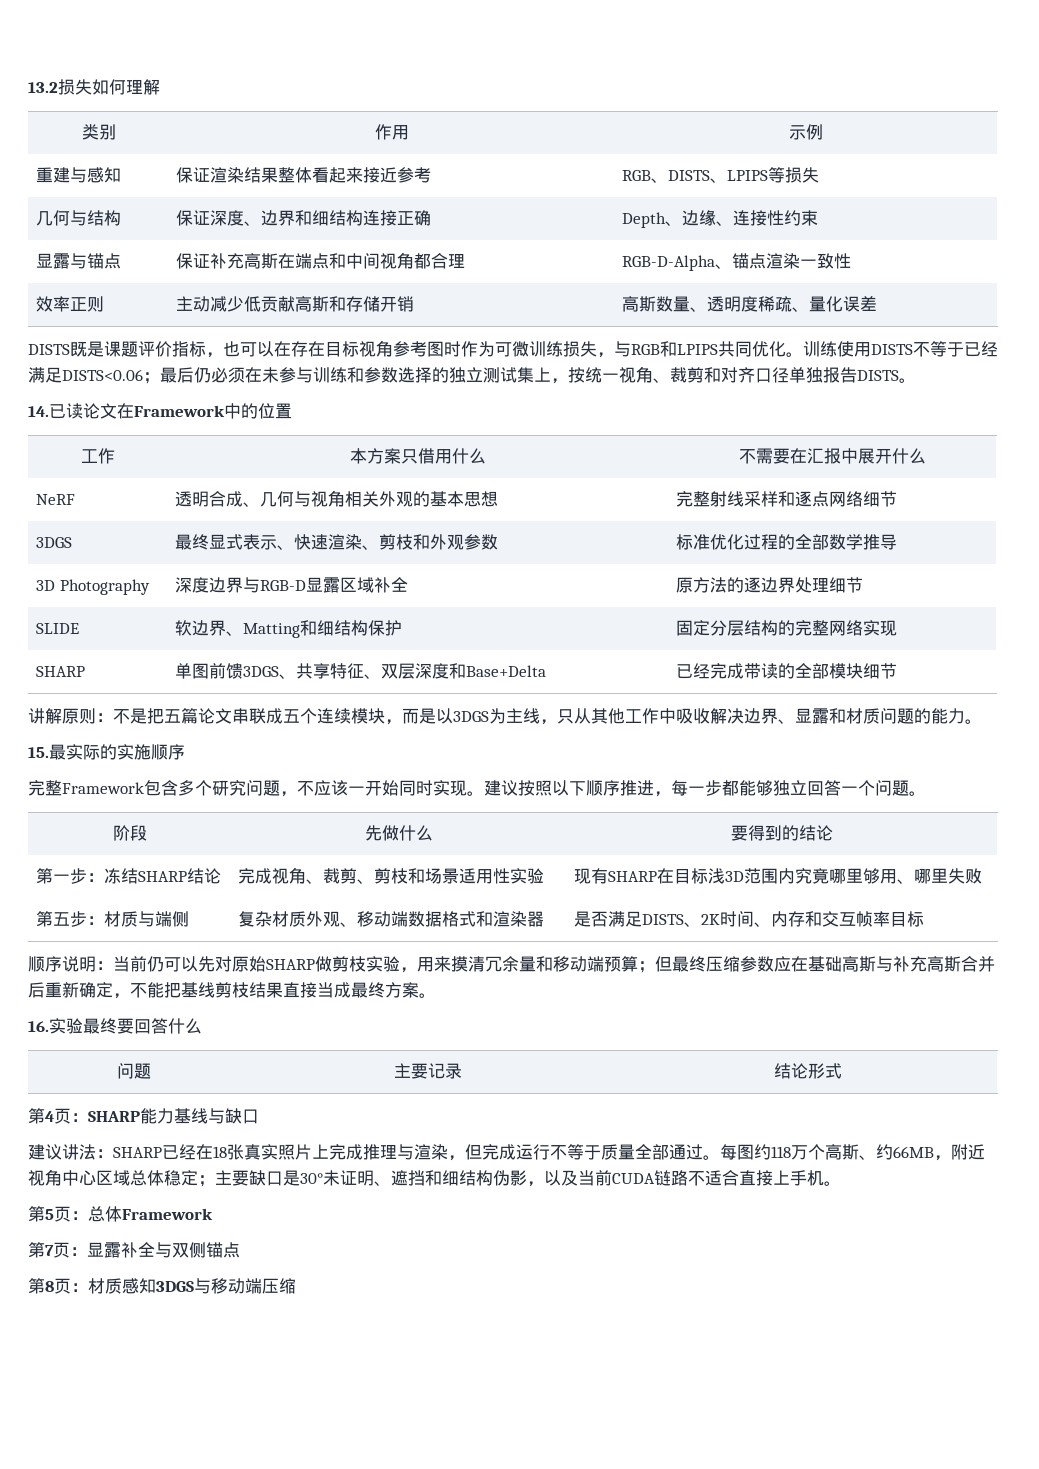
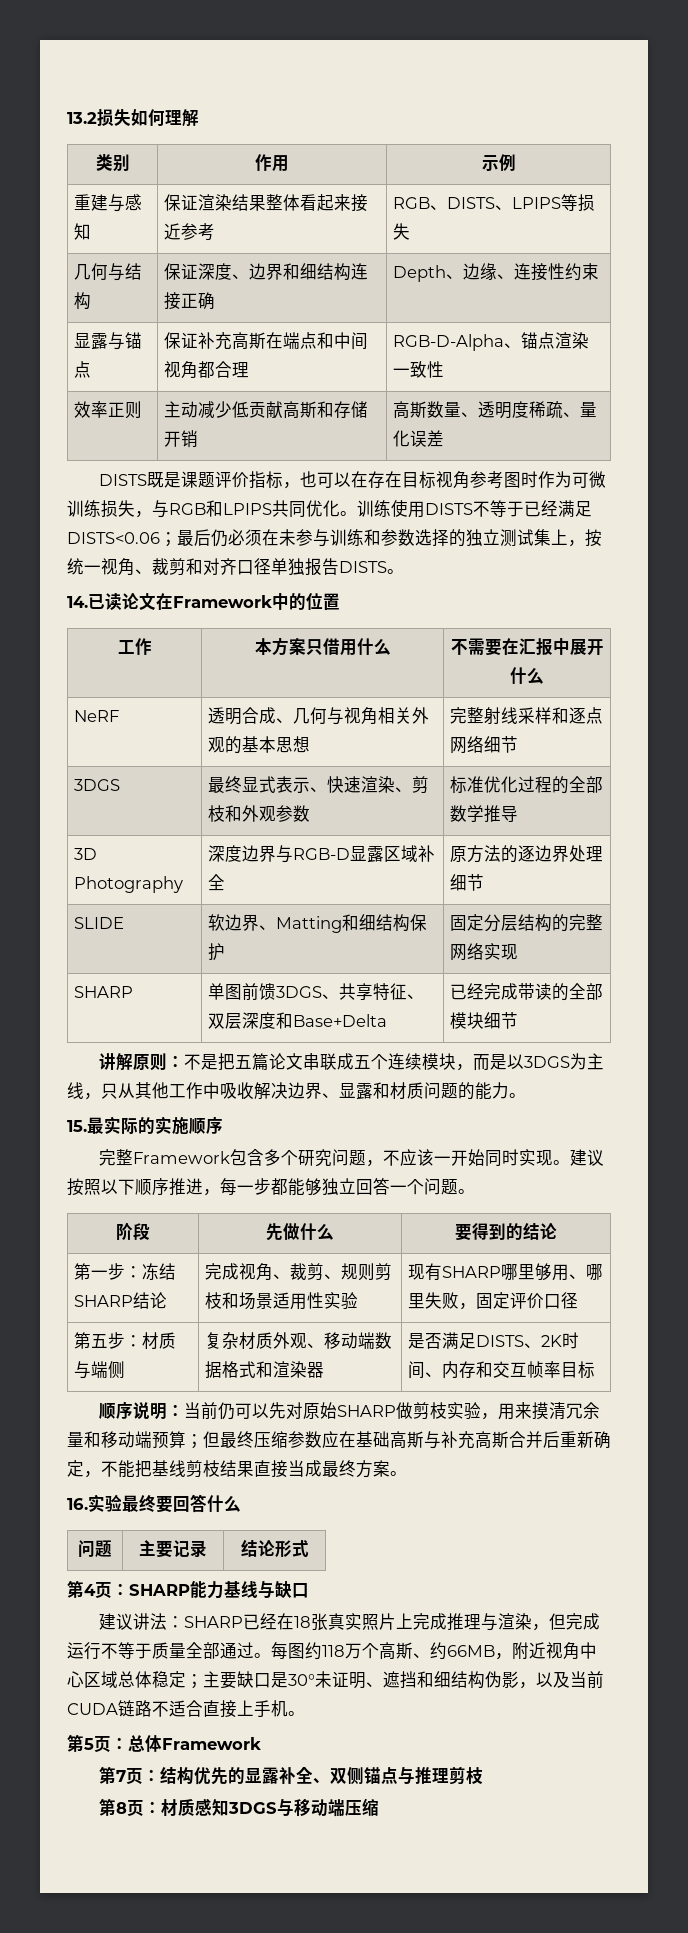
(375, 881) none -> [341,1263,376,1281] 规则
[657,868,830,884] 在目标浅3D范围内究竟 -> (502, 1272) none
(983, 876) none -> [459,1292,579,1310] ，固定评价口径
(87, 1251) none -> [159,1767,245,1785] 结构优先的
[155,1242,172,1258] 与 -> [312,1778,330,1784] 、
(240, 1250) none -> [397,1766,483,1785] 与推理剪枝

